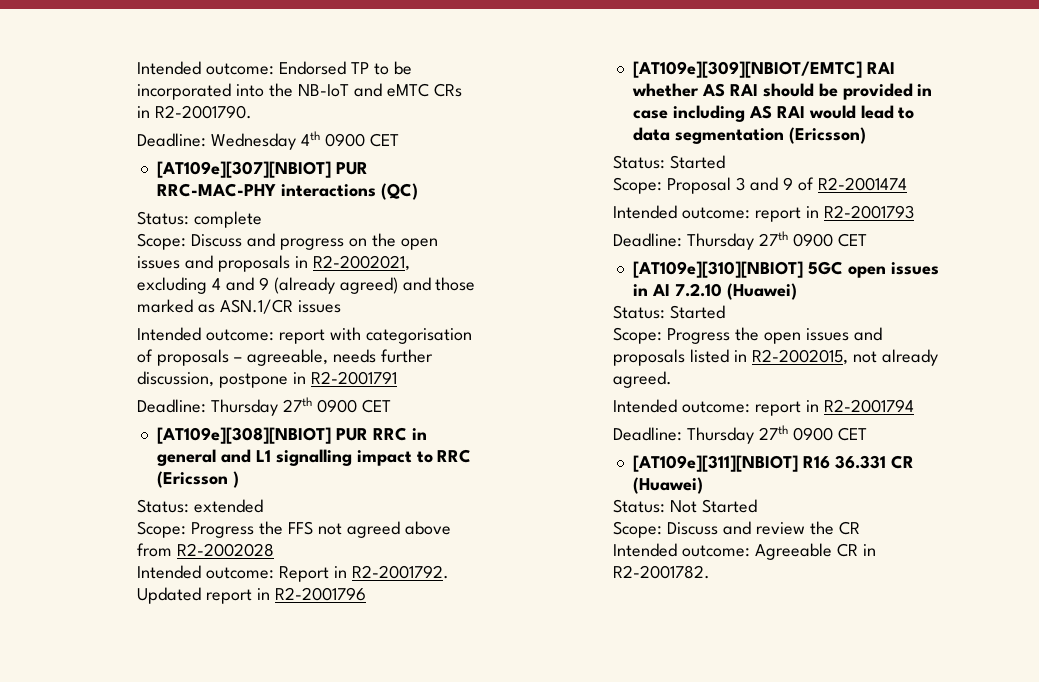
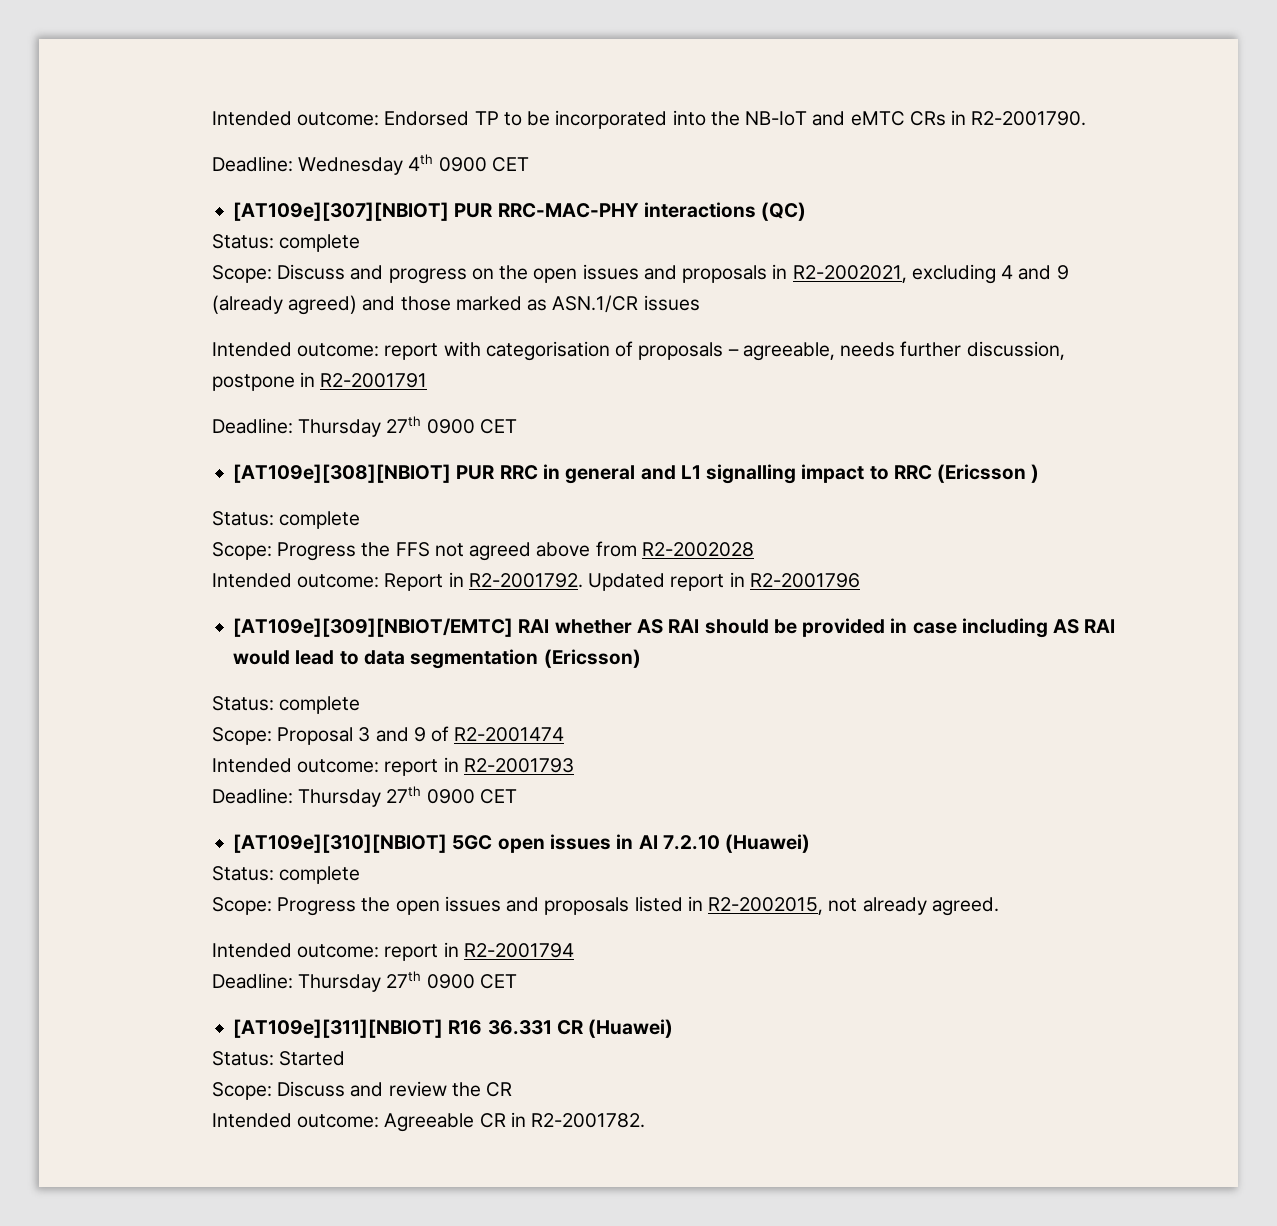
[194,499,264,513] extended -> [279,511,361,529] complete
[670,155,726,169] Started -> [279,696,361,714] complete
[670,305,726,319] Started -> [279,866,361,884] complete
[670,500,698,513] Not -> (274, 1058) none

